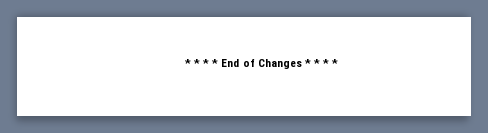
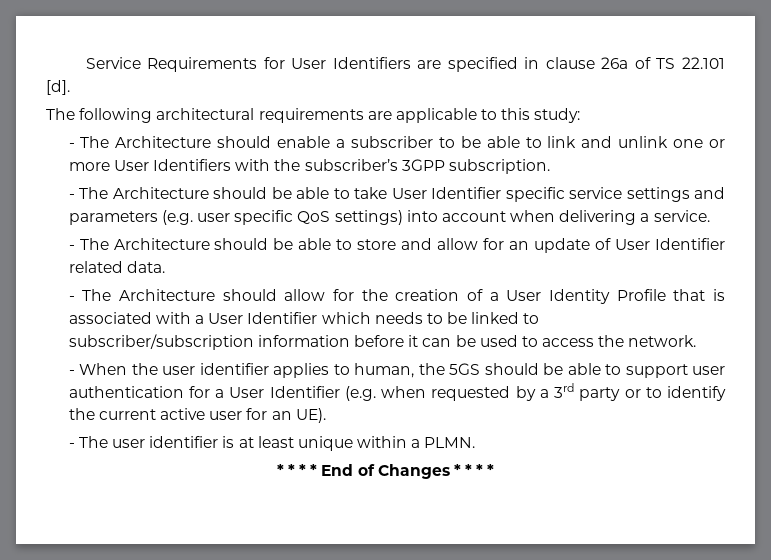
(183, 63) none -> [85,57,726,72] [46,80,70,95] [46,108,581,123] [68,136,726,148] [68,159,550,174] [68,187,725,202] [68,210,710,225] [68,238,725,253] [68,261,165,273] [68,289,725,304] [68,312,540,324] [68,334,697,350] [68,363,725,378] [68,383,726,401] [68,408,326,423] [68,436,476,451] Service Requirements for User Identifiers are specified in clause 26a of TS 22.101 [d]. // The following architectural requirements are applicable to this study: // - The Architecture should enable a subscriber to be able to link and unlink one or more User Identifiers with the subscriber’s 3GPP subscription. // - The Architecture should be able to take User Identifier specific service settings and parameters (e.g. user specific QoS settings) into account when delivering a service. // - The Architecture should be able to store and allow for an update of User Identifier related data. // - The Architecture should allow for the creation of a User Identity Profile that is associated with a User Identifier which needs to be linked to subscriber/subscription information before it can be used to access the network. // - When the user identifier applies to human, the 5GS should be able to support user authentication for a User Identifier (e.g. when requested by a 3rd party or to identify the current active user for an UE). // - The user identifier is at least unique within a PLMN. //

